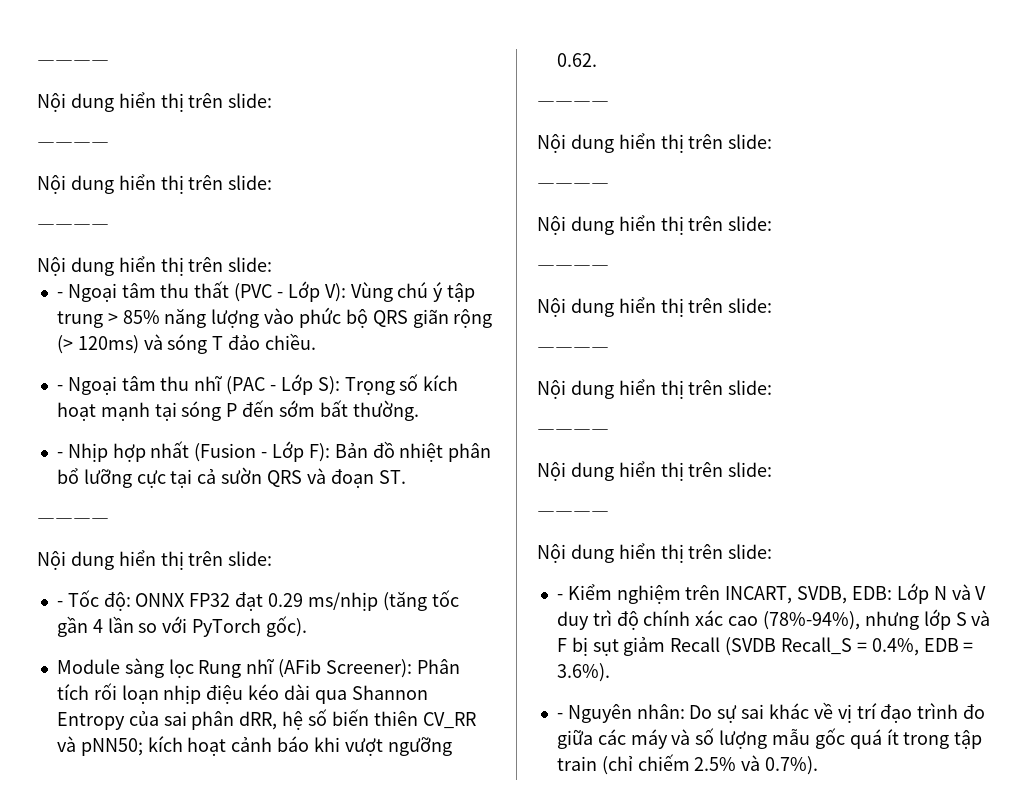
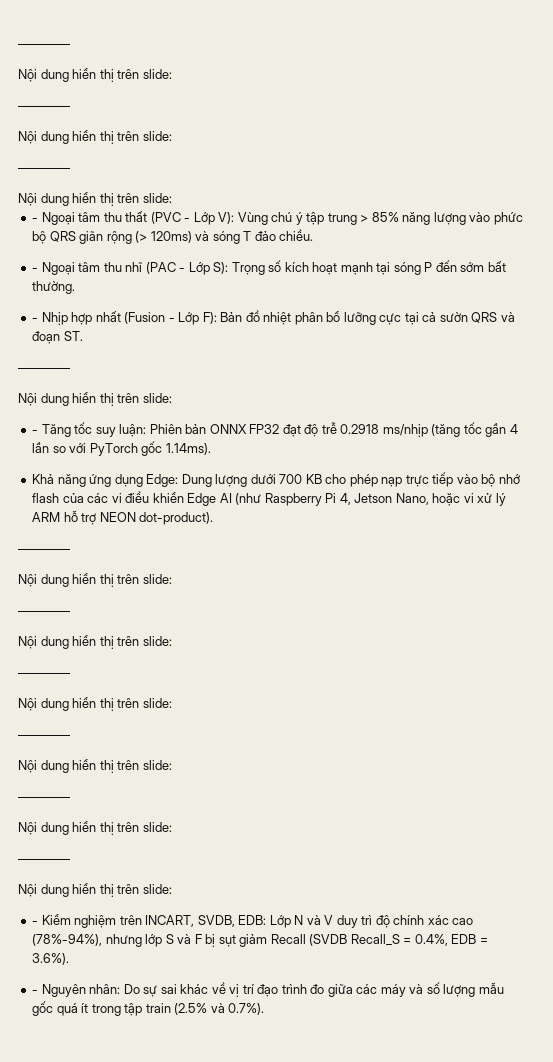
[67,590,303,611] Tốc độ: ONNX FP32 đạt 0.29 -> [41,422,380,437] Tăng tốc suy luận: Phiên bản ONNX FP32 đạt độ trễ 0.2918
[265,616,307,637] [56,658,460,678] [56,683,428,704] [56,709,476,730] [56,736,452,756] [556,53,597,67] gốc). // Module sàng lọc Rung nhĩ (AFib Screener): Phân tích rối loạn nhịp điệu kéo dài qua Shannon Entropy của sai phân dRR, hệ số biến thiên CV_RR và pNN50; kích hoạt cảnh báo khi vượt ngưỡng 0.62. -> [141,441,211,456] [32,472,520,487] [32,491,506,506] [32,510,214,525] gốc 1.14ms). // Khả năng ứng dụng Edge: Dung lượng dưới 700 KB cho phép nạp trực tiếp vào bộ nhớ flash của các vi điều khiển Edge AI (như Raspberry Pi 4, Jetson Nano, hoặc vi xử lý ARM hỗ trợ NEON dot-product).
[601,754,737,775] (chỉ chiếm 2.5% -> [174,1003,208,1015] (2.5%

